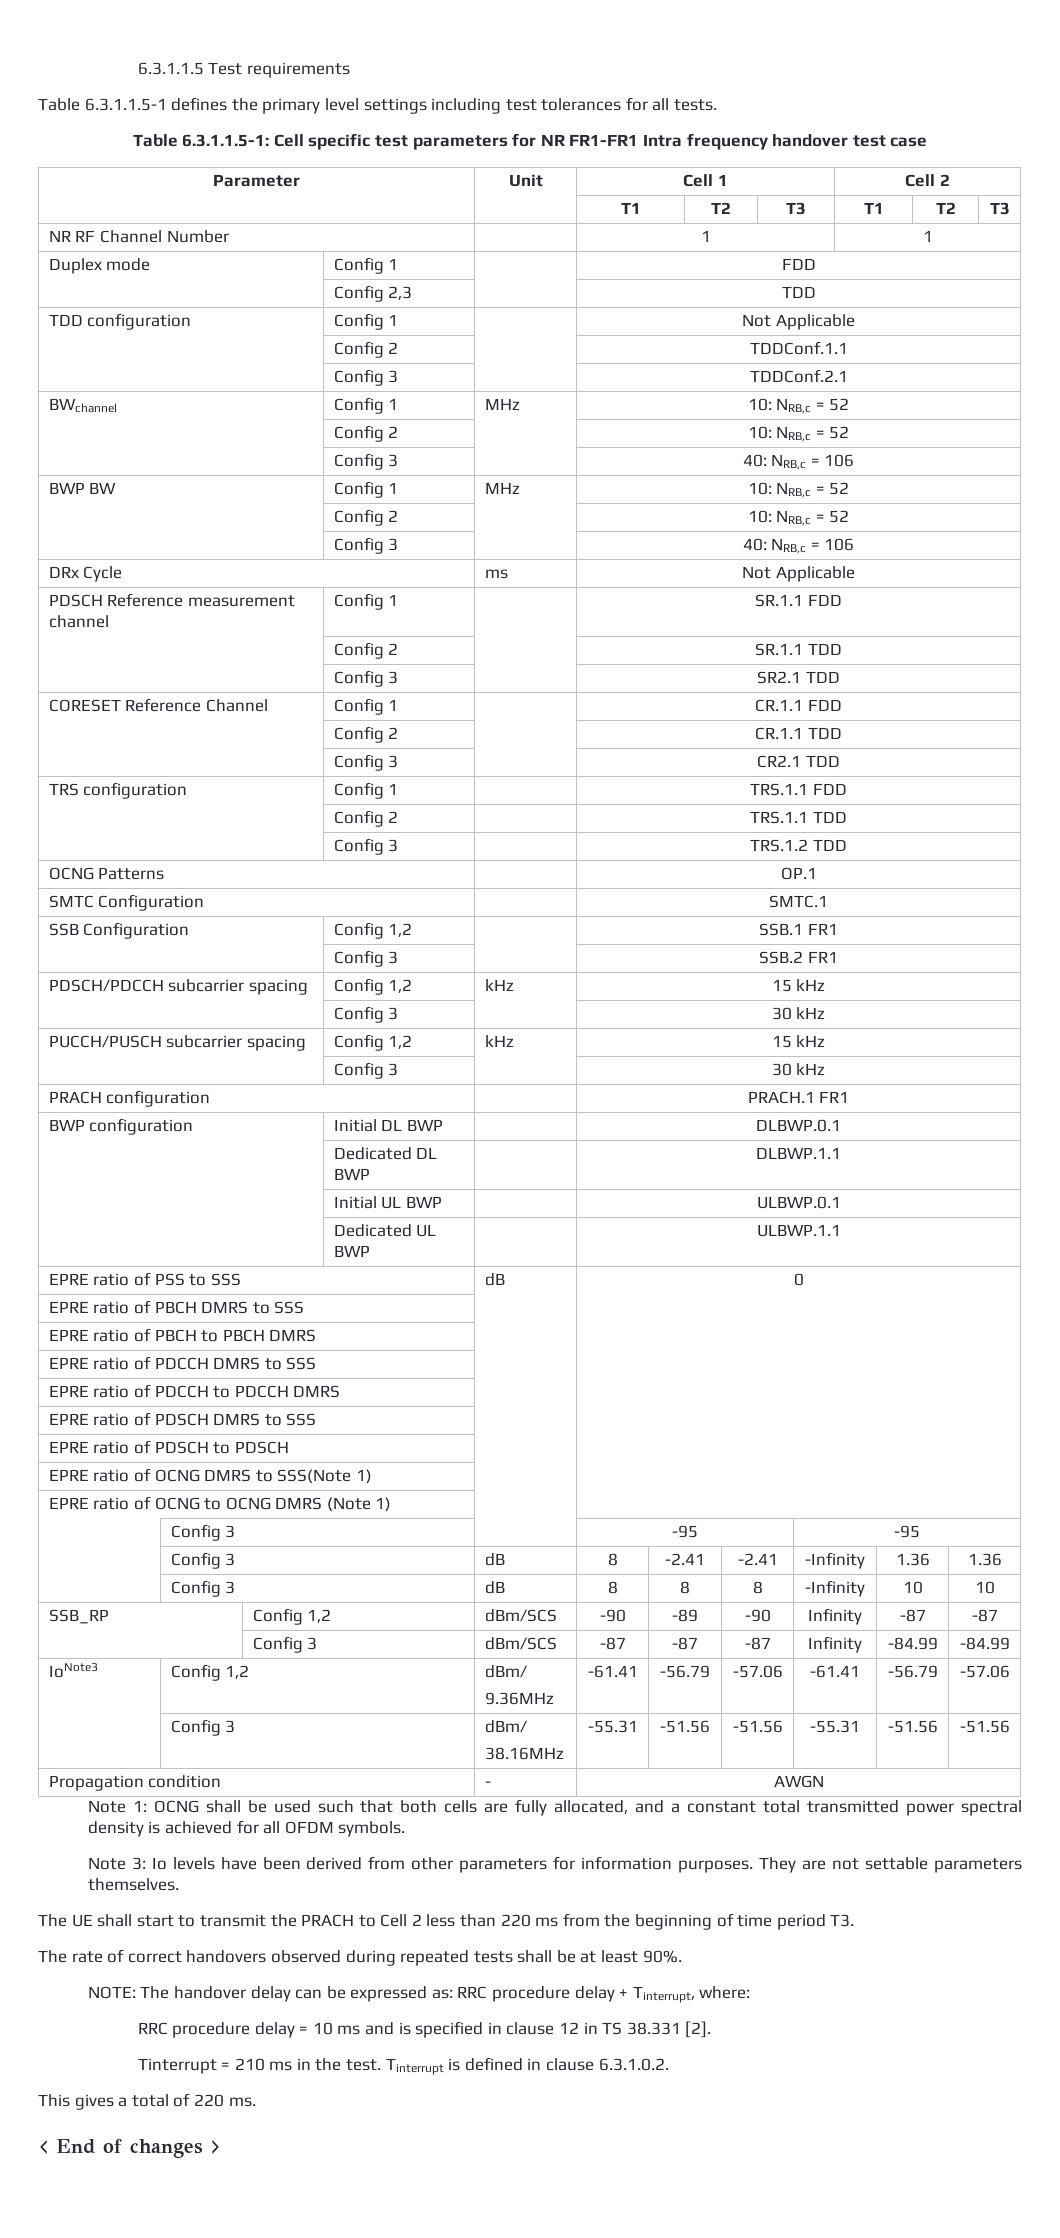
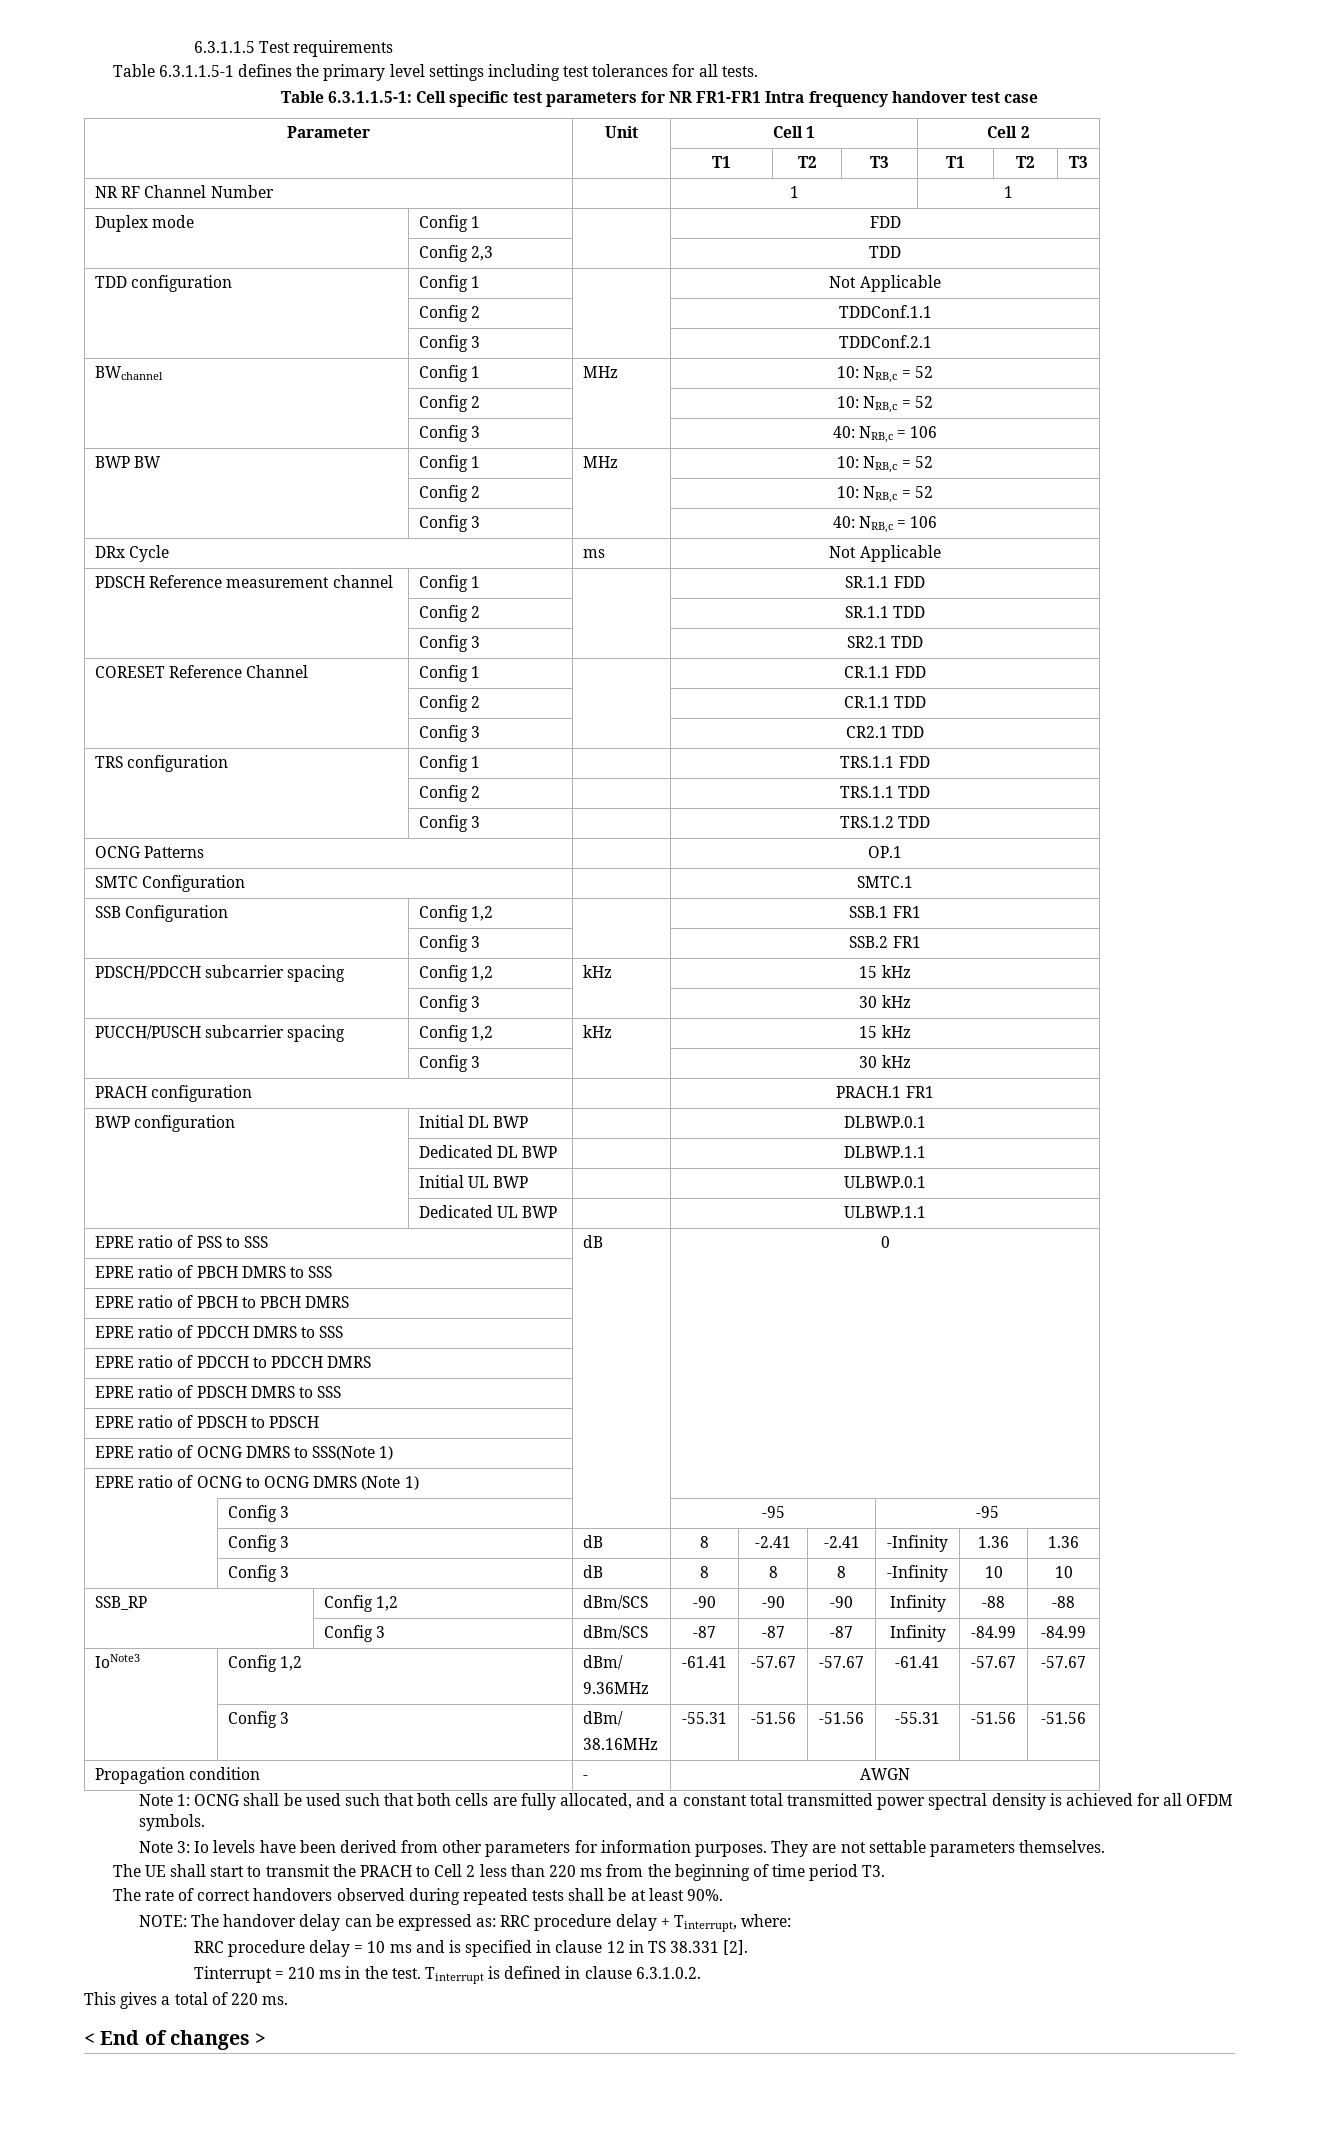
[672,1609,698,1622] -89 -> [761,1596,785,1608] -90
[899,1609,926,1622] [971,1609,998,1622] -87 | -87 -> [982,1596,1005,1608] [1052,1596,1075,1608] -88 | -88
[660,1665,710,1678] [732,1665,783,1678] [810,1665,860,1678] [887,1665,938,1678] [959,1665,1010,1678] -56.79 | -57.06 | -61.41 | -56.79 | -57.06 -> [750,1656,796,1668] [819,1656,864,1668] [895,1656,940,1668] [971,1656,1016,1668] [1041,1656,1086,1668] -57.67 | -57.67 | -61.41 | -57.67 | -57.67

